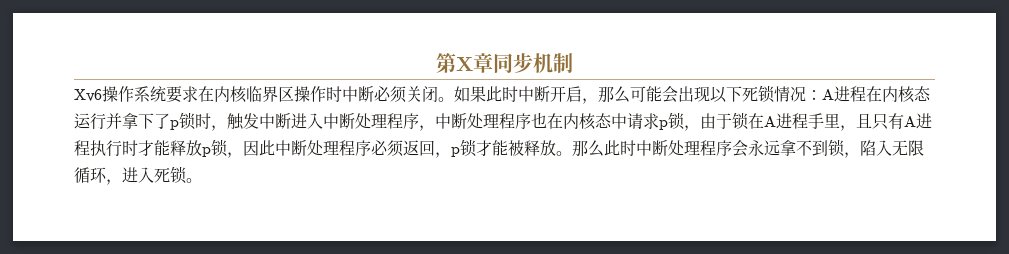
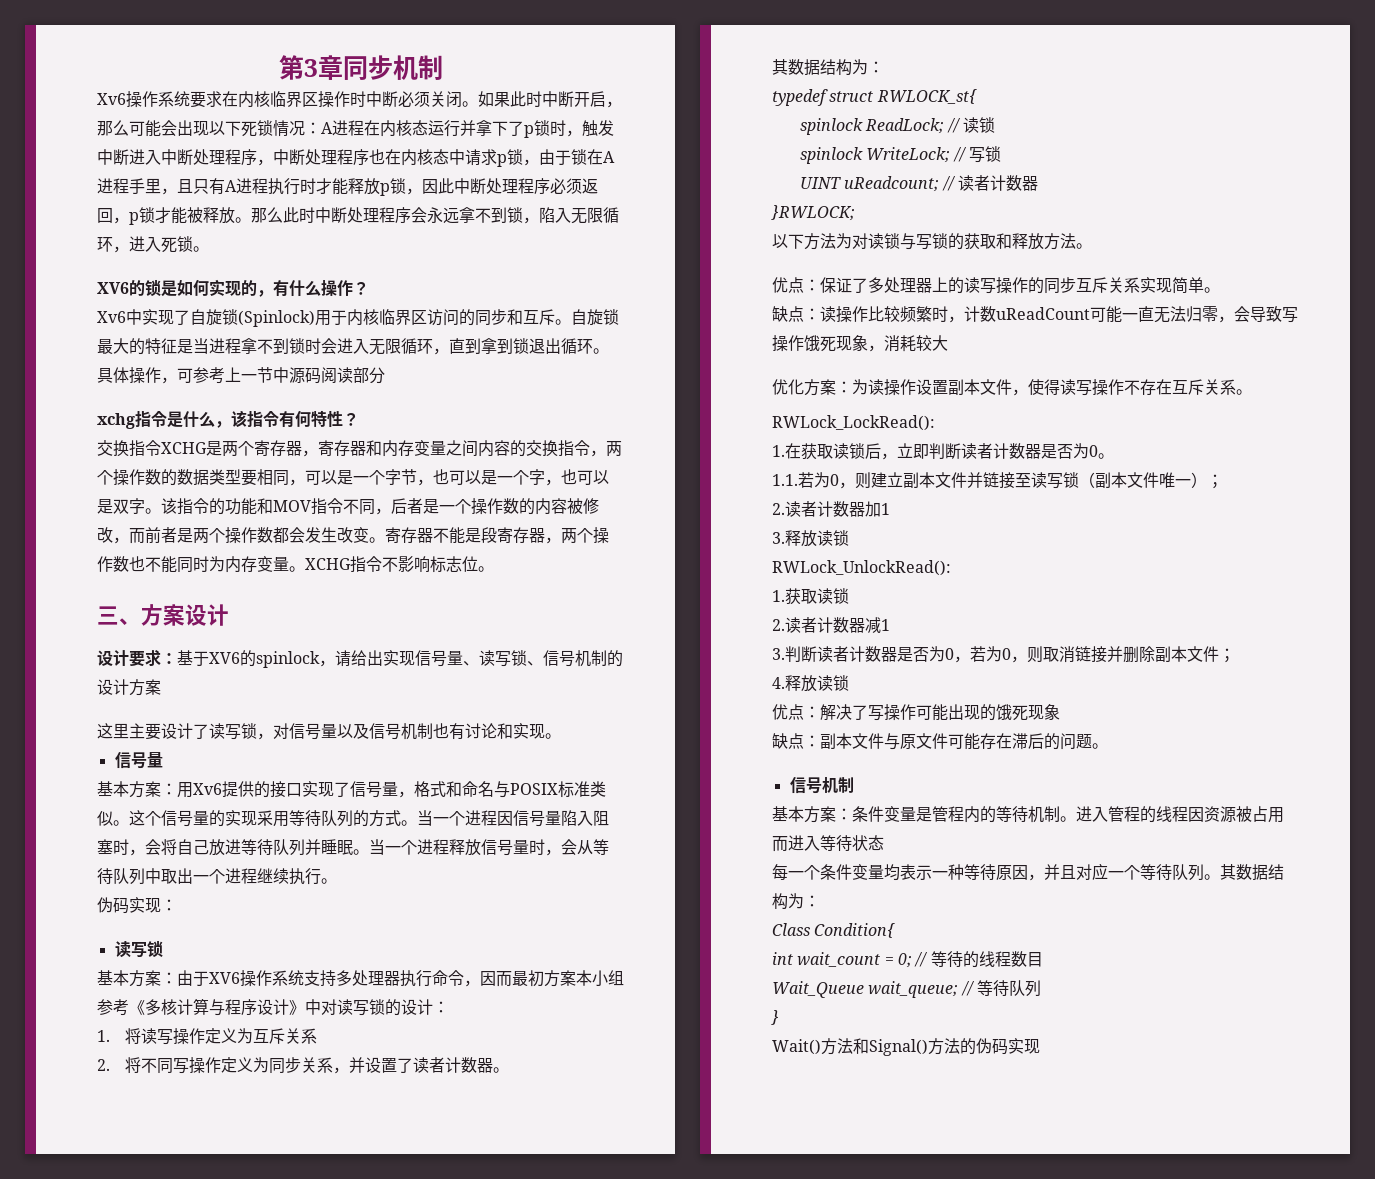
[456,57,473,71] X -> [303,59,318,77] 3
(202, 180) none -> [97,279,369,297] [97,309,619,327] [97,338,609,355] [97,367,385,384] [97,410,359,429] [97,440,622,457] [97,469,609,486] [97,498,599,515] [97,527,609,544] [97,556,494,573] [97,604,229,626] [97,649,623,668] [97,679,161,696] [97,723,561,740] [114,751,163,769] [97,781,606,798] [97,810,609,827] [97,839,609,856] [97,868,337,885] [97,897,177,914] [114,940,163,958] [97,970,624,987] [97,998,449,1016] [97,1028,317,1045] [97,1057,509,1074] [772,59,884,76] [772,89,977,106] [799,117,995,135] [799,146,1001,164] [799,175,1038,192] [771,205,855,221] [772,233,1092,250] [772,277,1220,294] [772,306,1298,323] [772,335,948,352] [772,379,1252,396] [772,415,935,431] [772,443,1114,460] [772,472,1223,489] [772,501,890,517] [772,530,849,547] [772,560,951,576] [772,588,849,605] [772,617,890,633] [772,646,1235,663] [772,675,849,692] [772,704,1060,721] [772,733,1108,750] [789,776,854,794] [772,806,1284,823] [772,835,884,852] [772,863,1284,881] [772,893,820,910] [772,923,896,938] [772,951,1043,968] [772,980,1041,998] [771,1010,779,1025] [772,1038,1040,1056] // XV6的锁是如何实现的，有什么操作？ // Xv6中实现了自旋锁(Spinlock)用于内核临界区访问的同步和互斥。自旋锁最大的特征是当进程拿不到锁时会进入无限循环，直到拿到锁退出循环。具体操作，可参考上一节中源码阅读部分 // xchg指令是什么，该指令有何特性？ // 交换指令XCHG是两个寄存器，寄存器和内存变量之间内容的交换指令，两个操作数的数据类型要相同，可以是一个字节，也可以是一个字，也可以是双字。该指令的功能和MOV指令不同，后者是一个操作数的内容被修改，而前者是两个操作数都会发生改变。寄存器不能是段寄存器，两个操作数也不能同时为内存变量。XCHG指令不影响标志位。 // 三、方案设计 // 设计要求：基于XV6的spinlock，请给出实现信号量、读写锁、信号机制的设计方案 // 这里主要设计了读写锁，对信号量以及信号机制也有讨论和实现。 // 信号量 // 基本方案：用Xv6提供的接口实现了信号量，格式和命名与POSIX标准类似。这个信号量的实现采用等待队列的方式。当一个进程因信号量陷入阻塞时，会将自己放进等待队列并睡眠。当一个进程释放信号量时，会从等待队列中取出一个进程继续执行。 // 伪码实现： // 读写锁 // 基本方案：由于XV6操作系统支持多处理器执行命令，因而最初方案本小组参考《多核计算与程序设计》中对读写锁的设计： // 1.将读写操作定义为互斥关系 // 2.将不同写操作定义为同步关系，并设置了读者计数器。 // 其数据结构为： // typedef struct RWLOCK_st{ // spinlock ReadLock; // 读锁 // spinlock WriteLock; // 写锁 // UINT uReadcount; // 读者计数器 // }RWLOCK; // 以下方法为对读锁与写锁的获取和释放方法。 // 优点：保证了多处理器上的读写操作的同步互斥关系实现简单。 // 缺点：读操作比较频繁时，计数uReadCount可能一直无法归零，会导致写操作饿死现象，消耗较大 // 优化方案：为读操作设置副本文件，使得读写操作不存在互斥关系。 // RWLock_LockRead(): // 1.在获取读锁后，立即判断读者计数器是否为0。 // 1.1.若为0，则建立副本文件并链接至读写锁（副本文件唯一）； // 2.读者计数器加1 // 3.释放读锁 // RWLock_UnlockRead(): // 1.获取读锁 // 2.读者计数器减1 // 3.判断读者计数器是否为0，若为0，则取消链接并删除副本文件； // 4.释放读锁 // 优点：解决了写操作可能出现的饿死现象 // 缺点：副本文件与原文件可能存在滞后的问题。 // 信号机制 // 基本方案：条件变量是管程内的等待机制。进入管程的线程因资源被占用而进入等待状态 // 每一个条件变量均表示一种等待原因，并且对应一个等待队列。其数据结构为： // Class Condition{ // int wait_count = 0; // 等待的线程数目 // Wait_Queue wait_queue; // 等待队列 // } // Wait()方法和Signal()方法的伪码实现

